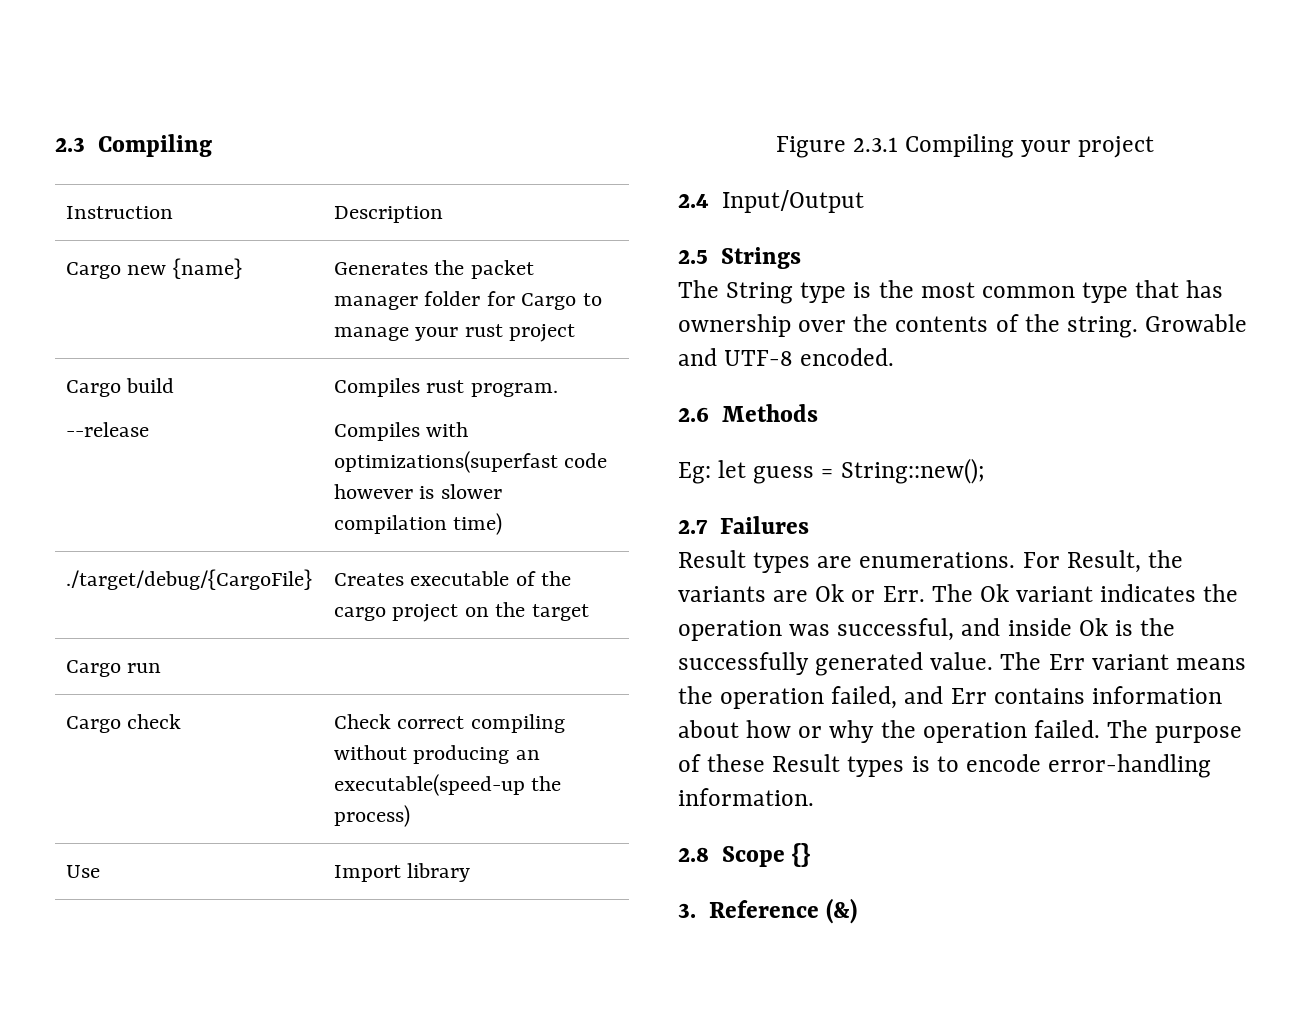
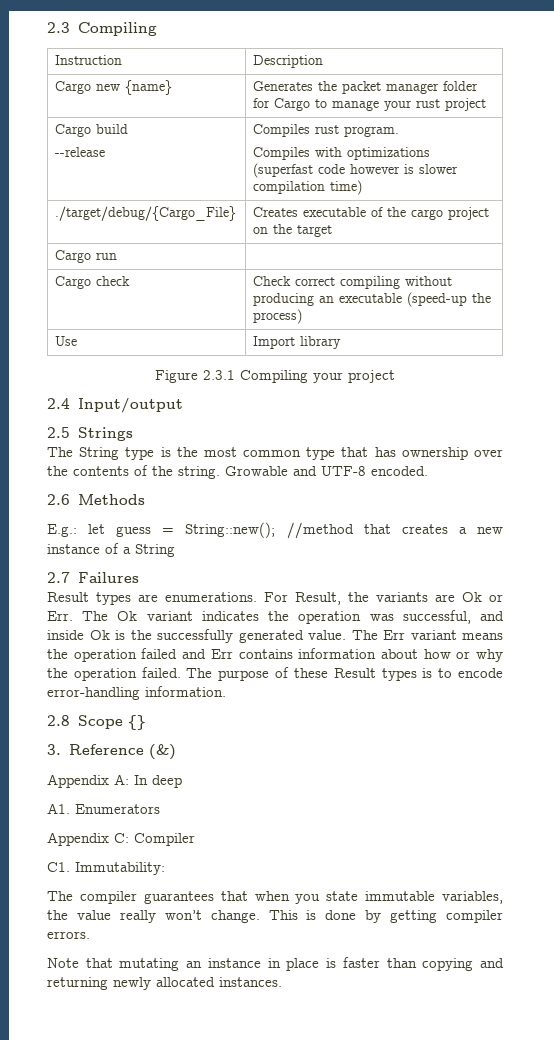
[333,451,558,473] optimizations(superfast -> [347,147,431,160] [253,163,314,178] optimizations (superfast
[65,569,312,590] ./target/debug/{CargoFile} -> [55,206,237,221] ./target/debug/{Cargo_File}
[333,774,525,796] executable(speed-up -> [339,292,468,307] executable (speed-up
[722,190,865,213] Input/Output -> [77,398,183,413] Input/output
[678,462,711,484] Eg: -> [47,524,77,537] E.g.:
(985, 471) none -> [286,522,503,539] [47,543,175,557] //method that creates a new instance of a String
[831,686,898,709] failed, -> [141,648,178,659] failed
(858, 911) none -> [47,774,182,788] [47,803,160,814] [47,832,195,846] [47,862,165,875] [47,891,503,904] [47,910,503,923] [47,931,90,939] [47,957,505,971] [47,977,282,990] // Appendix A: In deep // A1. Enumerators // Appendix C: Compiler // C1. Immutability: // The compiler guarantees that when you state immutable variables, the value really won’t change. This is done by getting compiler errors. // Note that mutating an instance in place is faster than copying and returning newly allocated instances.

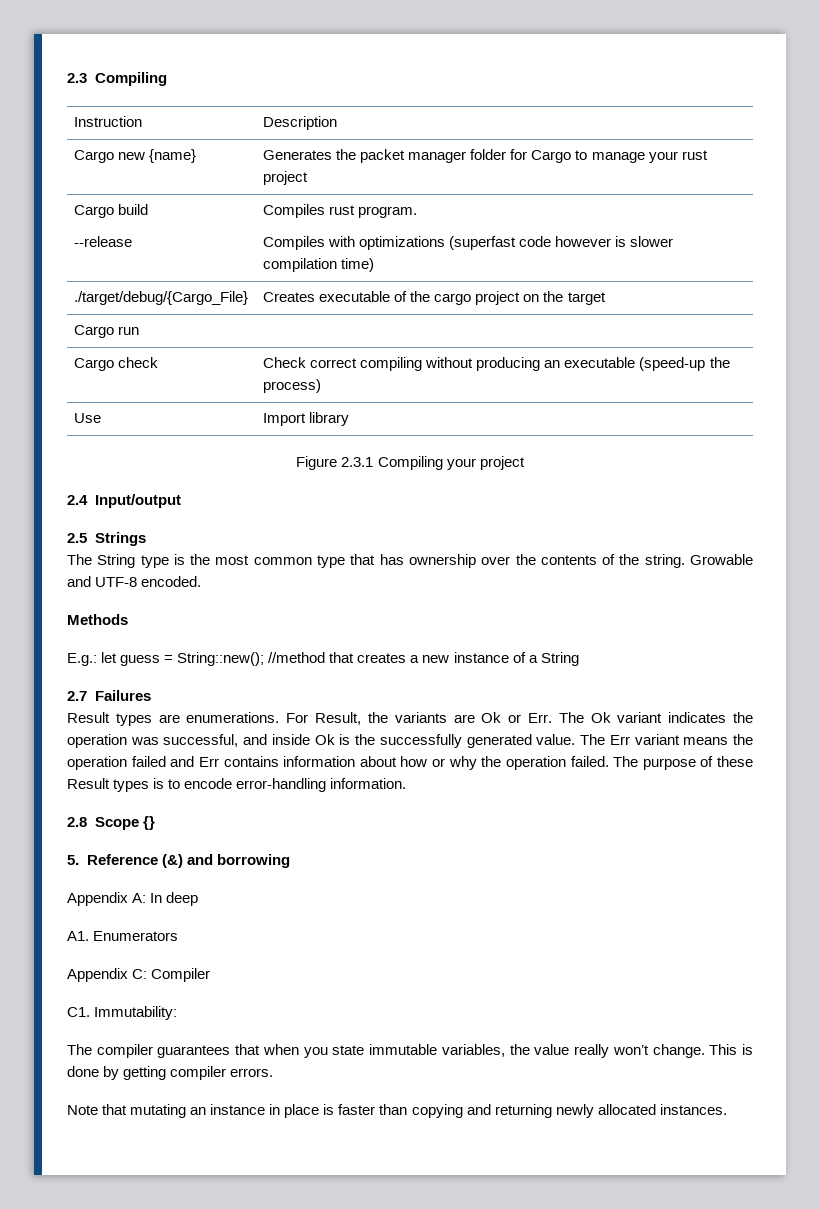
[47,494,70,505] 2.6 -> (202, 581) none
[47,744,61,755] 3. -> [67,855,79,865] 5.
(176, 752) none -> [186,854,290,868] and borrowing

